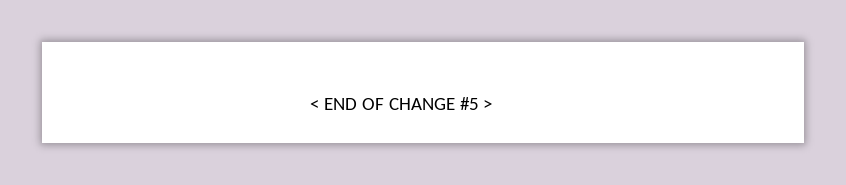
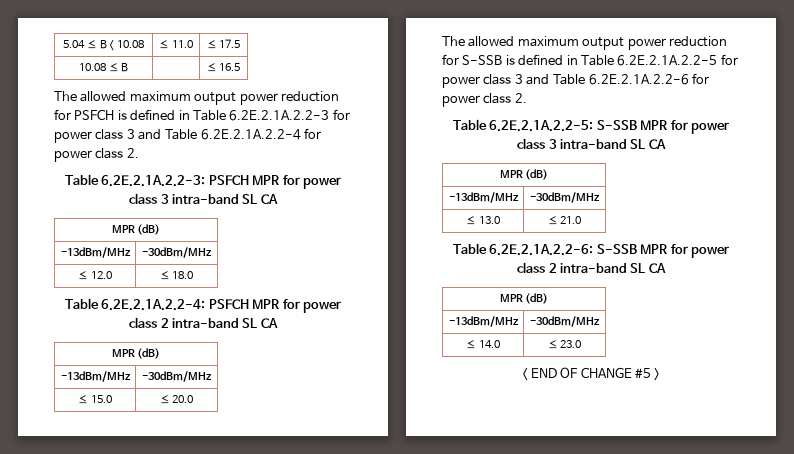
(309, 105) none -> [62,40,145,51] [159,40,193,49] [206,39,241,49] [78,63,129,72] [206,63,241,72] [54,91,339,105] [54,109,350,121] [54,128,322,143] [54,148,139,162] [65,174,341,189] [129,193,278,204] [111,224,161,235] [60,247,131,258] [142,247,212,258] [78,271,112,280] [159,271,194,280] [65,298,341,313] [129,317,278,328] [111,348,161,359] [60,371,131,382] [142,371,212,382] [78,395,112,404] [159,395,194,404] [442,36,727,50] [442,54,738,66] [442,73,710,88] [442,93,527,107] [453,119,729,134] [517,138,666,149] [499,169,549,180] [448,192,519,203] [530,192,600,203] [466,216,500,225] [547,216,582,225] [453,243,729,258] [517,262,666,273] [499,293,549,304] [448,316,519,327] [530,316,600,327] [466,340,500,349] [547,340,582,349] 5.04 ≤ B < 10.08 | ≤ 11.0 | ≤ 17.5 // 10.08 ≤ B | | ≤ 16.5 // The allowed maximum output power reduction for PSFCH is defined in Table 6.2E.2.1A.2.2-3 for power class 3 and Table 6.2E.2.1A.2.2-4 for power class 2. // Table 6.2E.2.1A.2.2-3: PSFCH MPR for power class 3 intra-band SL CA // MPR (dB) // -13dBm/MHz | -30dBm/MHz // ≤ 12.0 | ≤ 18.0 // Table 6.2E.2.1A.2.2-4: PSFCH MPR for power class 2 intra-band SL CA // MPR (dB) // -13dBm/MHz | -30dBm/MHz // ≤ 15.0 | ≤ 20.0 // The allowed maximum output power reduction for S-SSB is defined in Table 6.2E.2.1A.2.2-5 for power class 3 and Table 6.2E.2.1A.2.2-6 for power class 2. // Table 6.2E.2.1A.2.2-5: S-SSB MPR for power class 3 intra-band SL CA // MPR (dB) // -13dBm/MHz | -30dBm/MHz // ≤ 13.0 | ≤ 21.0 // Table 6.2E.2.1A.2.2-6: S-SSB MPR for power class 2 intra-band SL CA // MPR (dB) // -13dBm/MHz | -30dBm/MHz // ≤ 14.0 | ≤ 23.0 //

